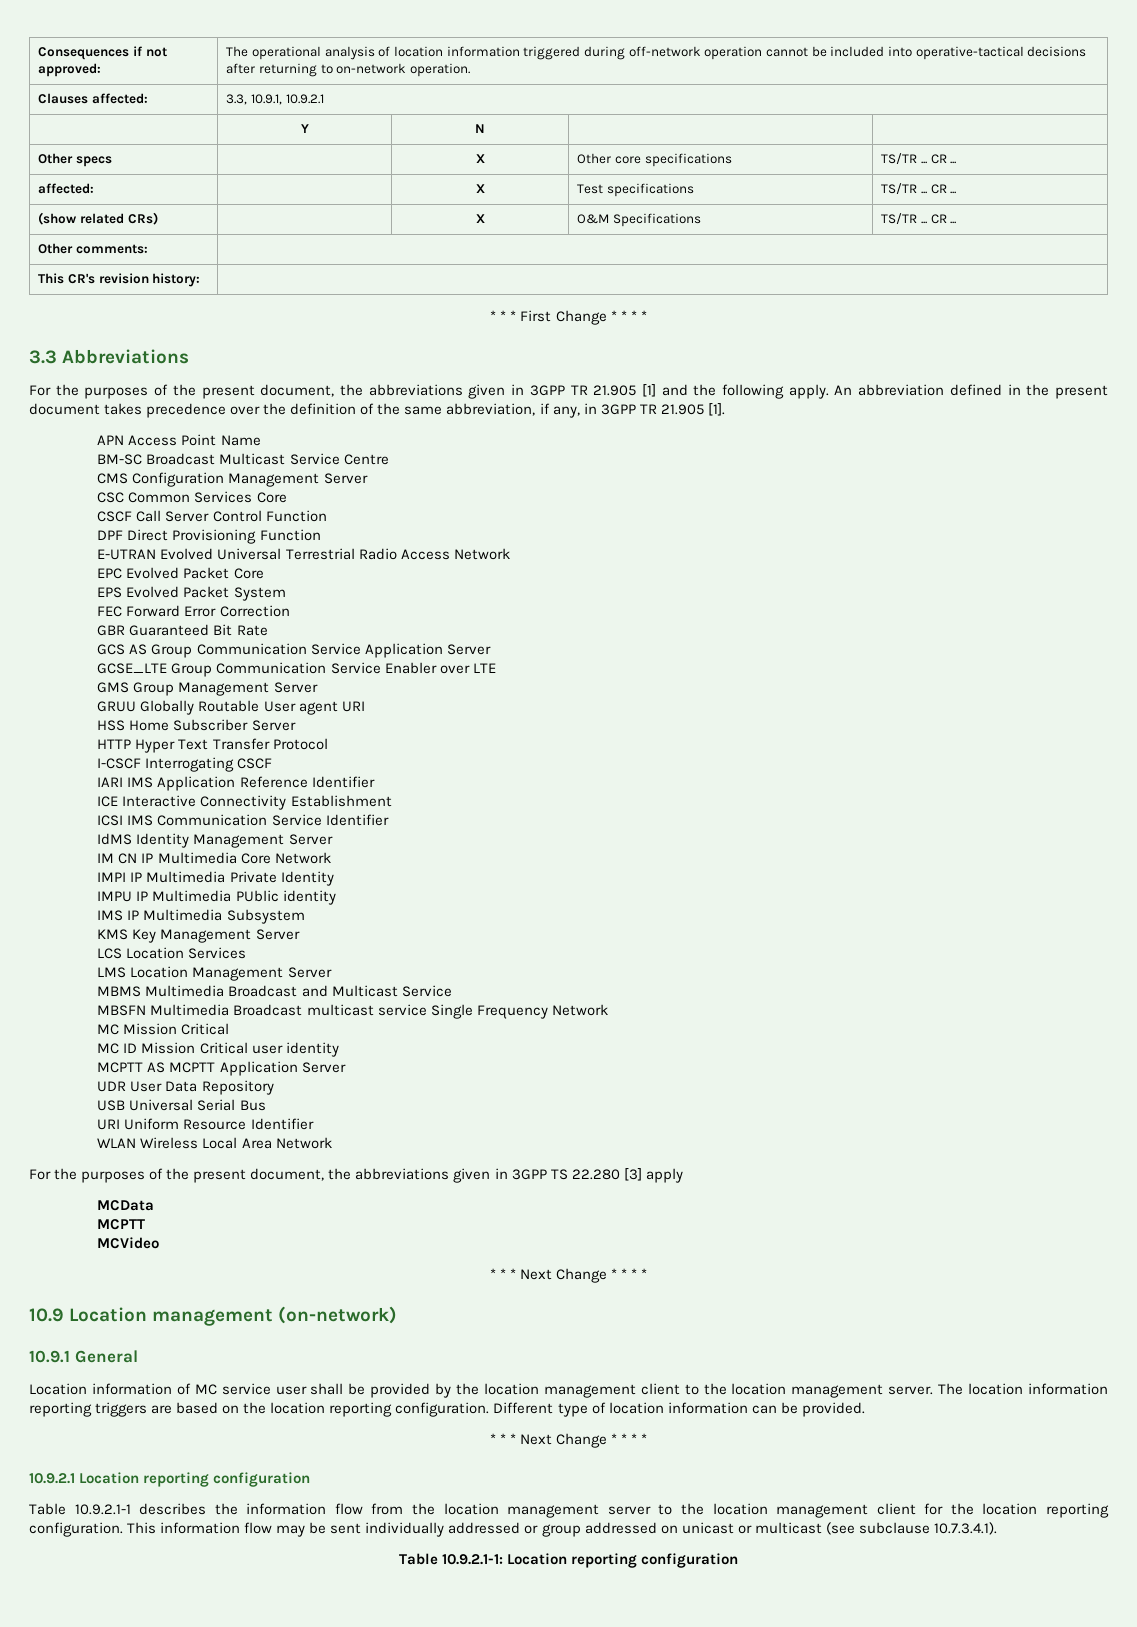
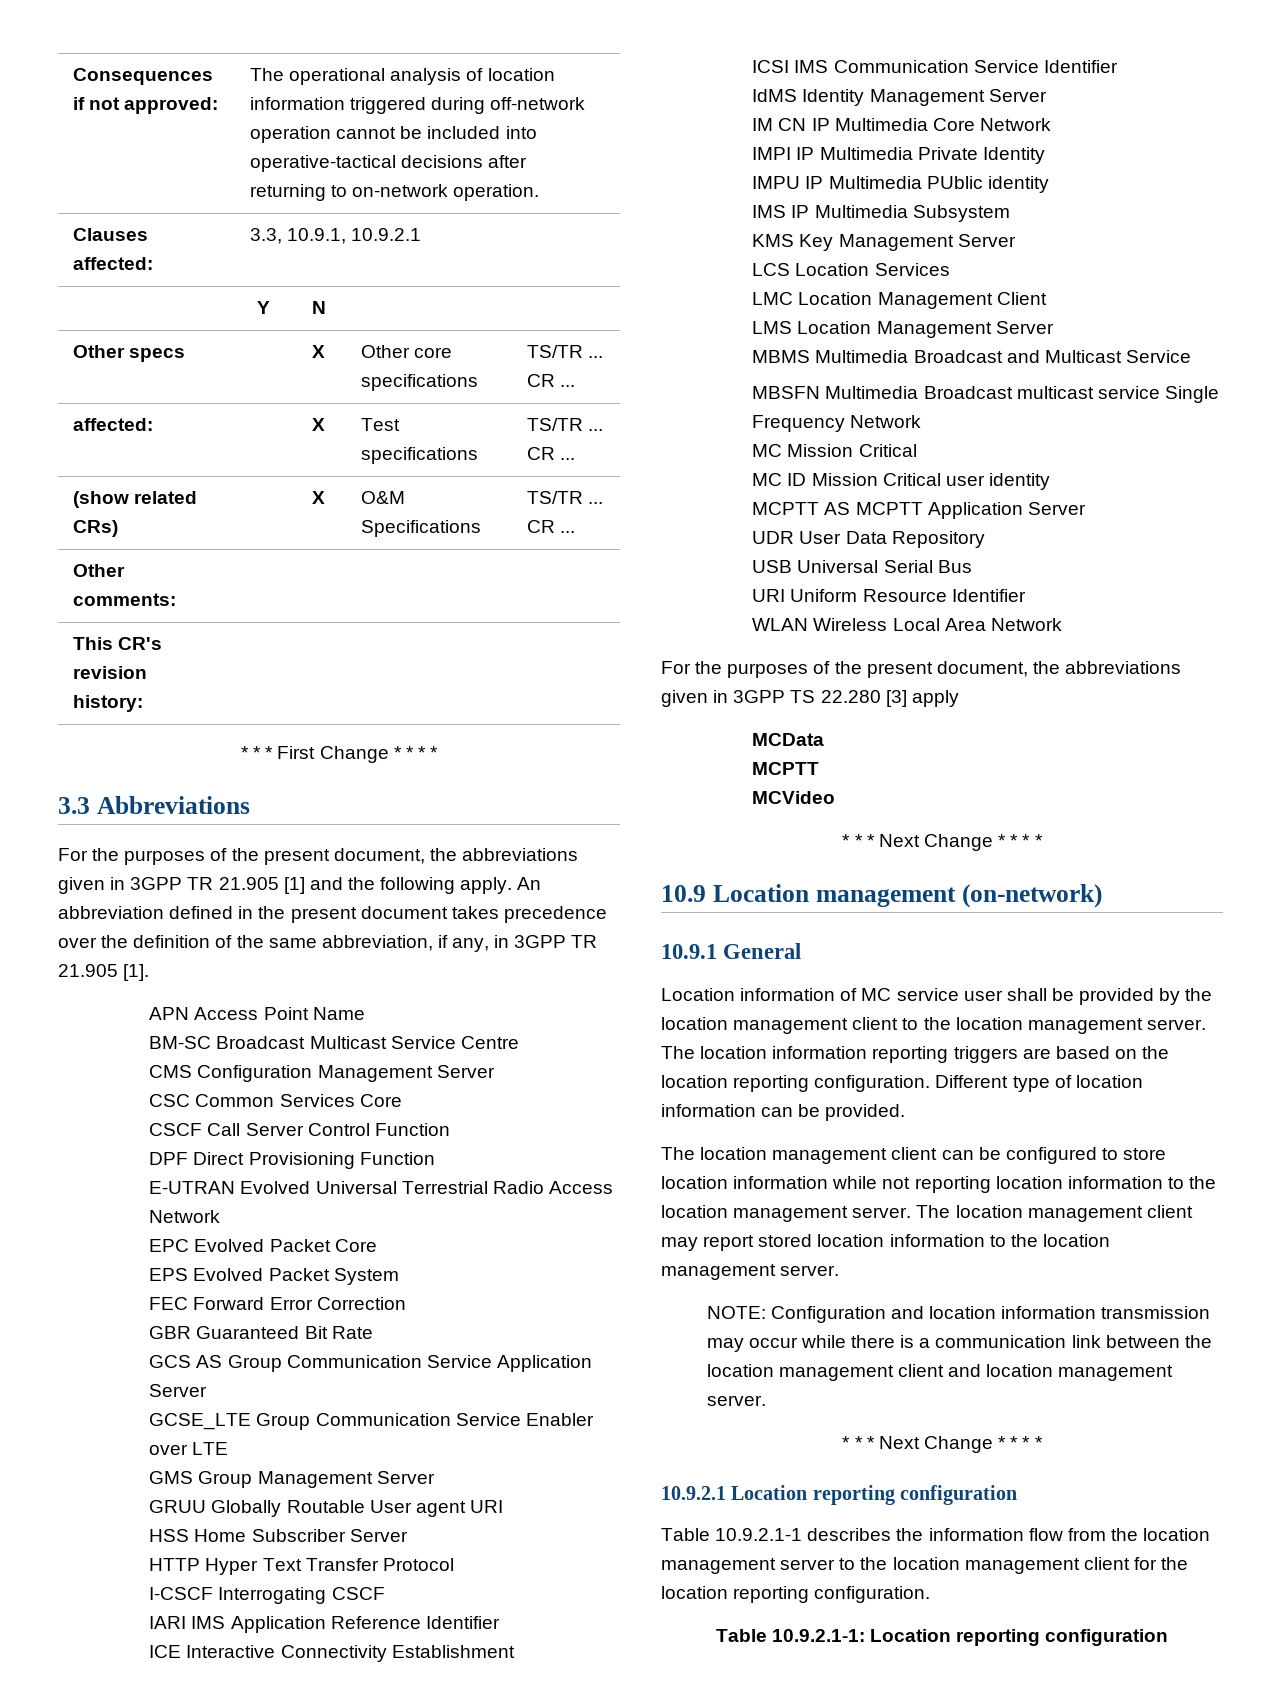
(247, 953) none -> [752,292,1047,309] // LMC Location Management Client
(865, 1409) none -> [661,1147,1167,1164] [661,1176,1217,1193] [661,1205,1193,1222] [661,1234,1110,1251] [661,1264,840,1280] [706,1306,1211,1323] [706,1335,1212,1352] [706,1364,1174,1381] [706,1395,766,1406] // The location management client can be configured to store location information while not reporting location information to the location management server. The location management client may report stored location information to the location management server. // NOTE: Configuration and location information transmission may occur while there is a communication link between the location management client and location management server.
[127,1522,997,1537] This information flow may be sent individually addressed or group addressed on unicast or multicast (see subclause 10.7.3.4.1). -> (931, 1594) none

